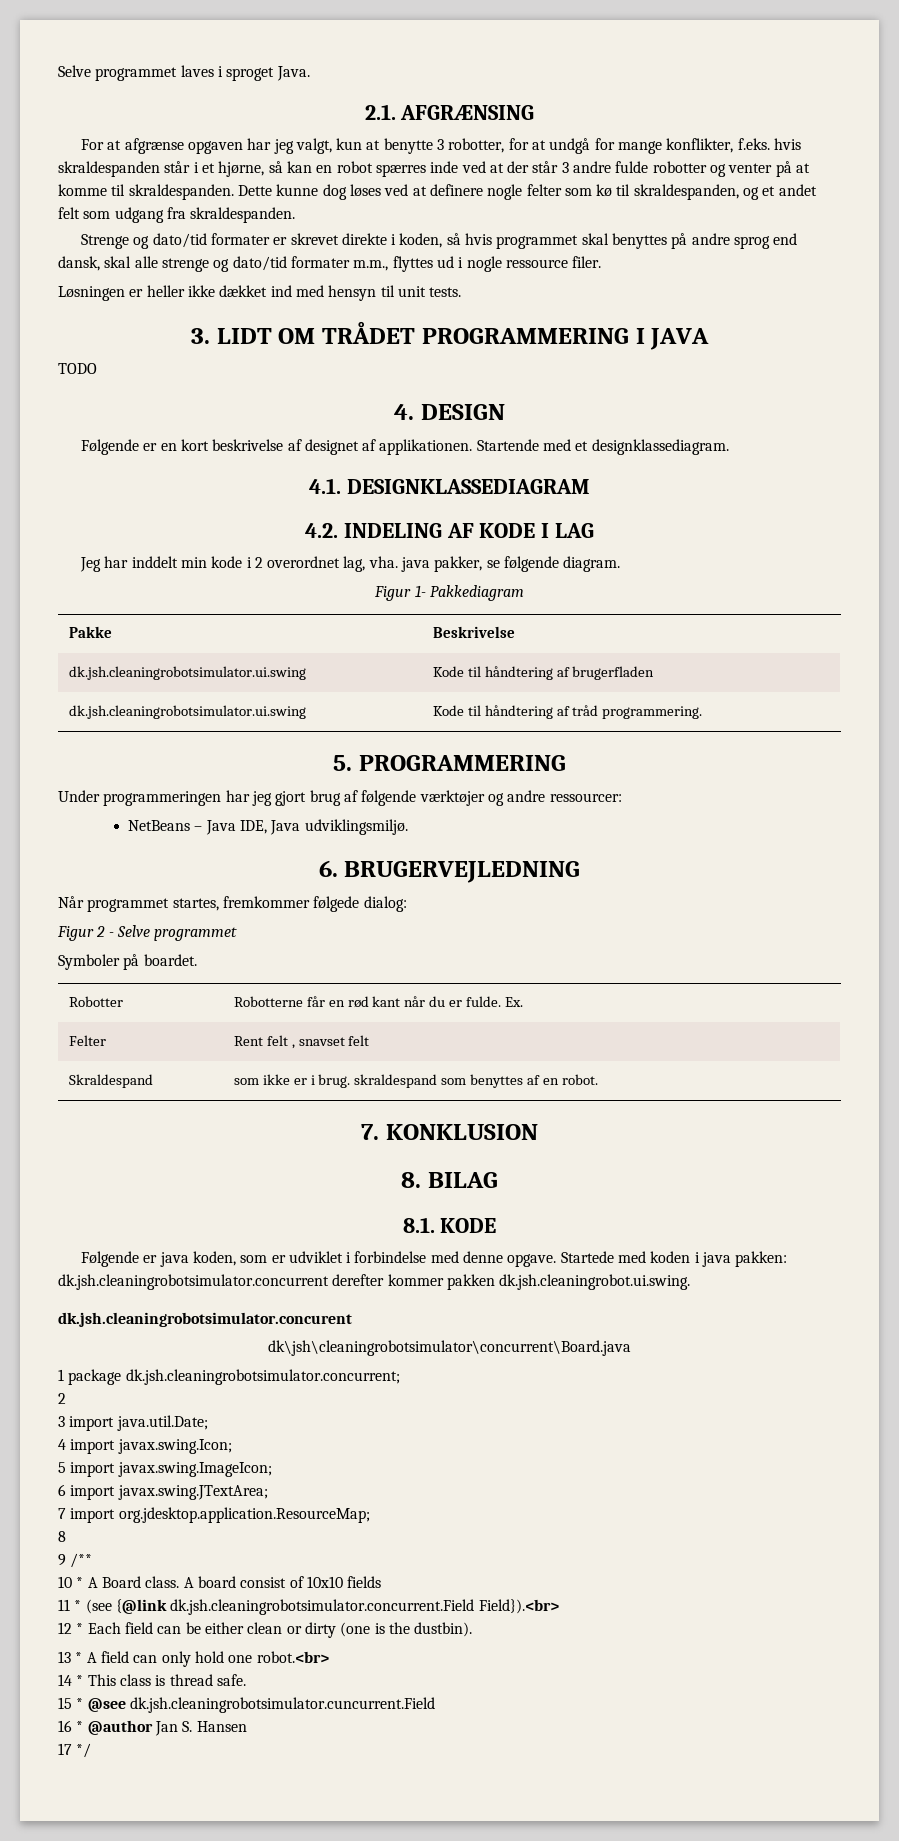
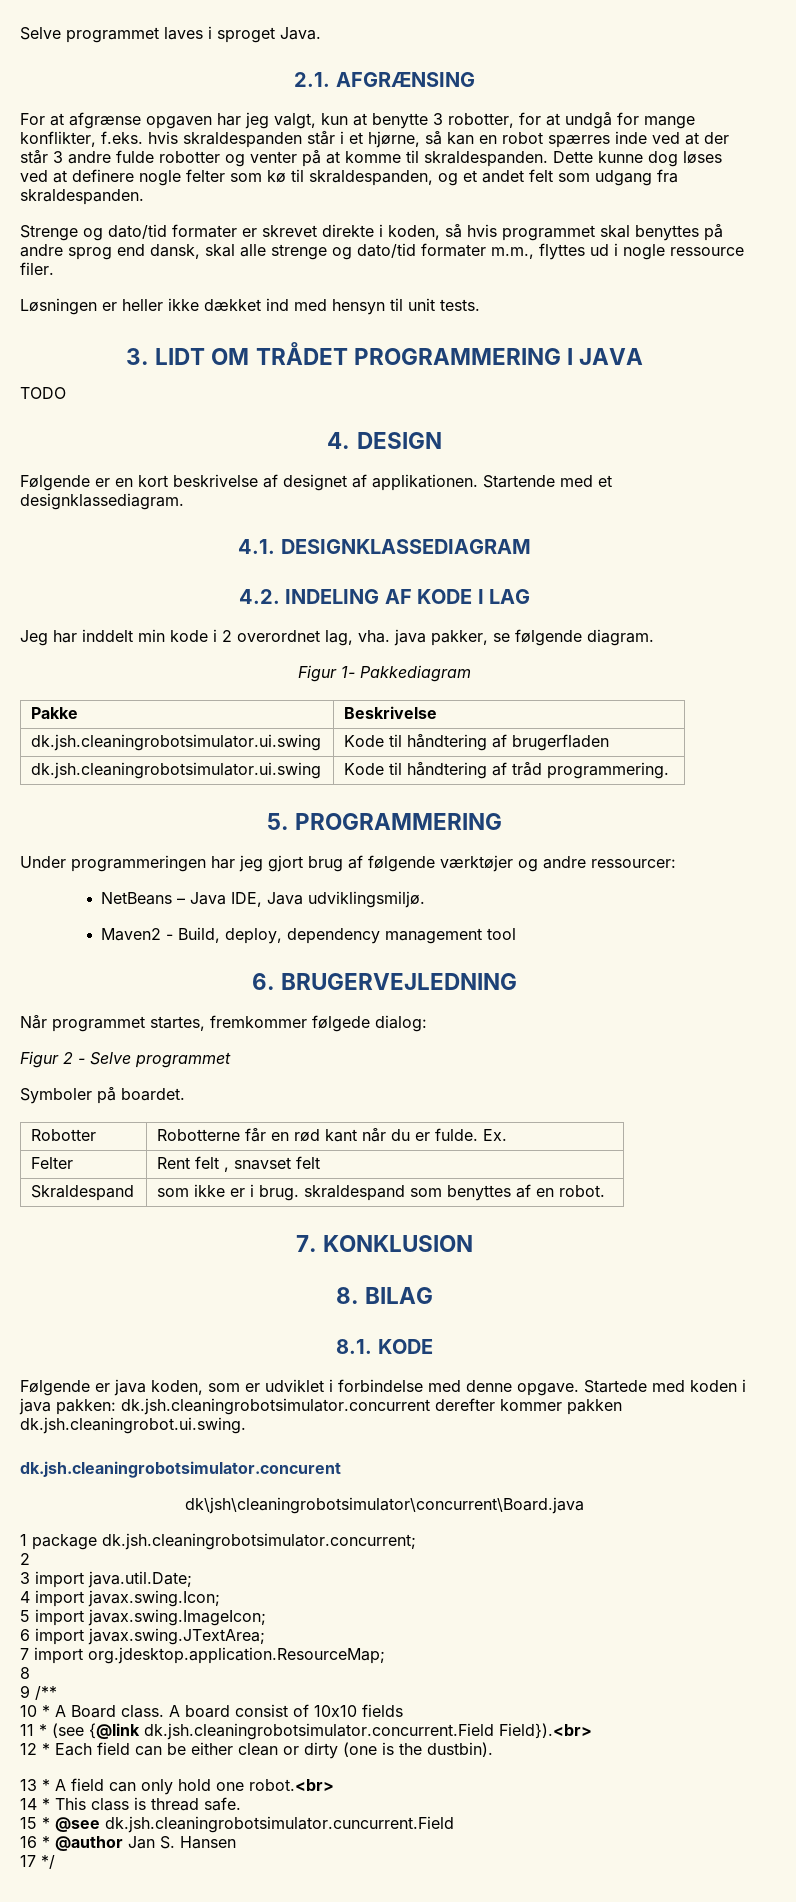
(408, 827) none -> [101,927,517,944] // Maven2 - Build, deploy, dependency management tool

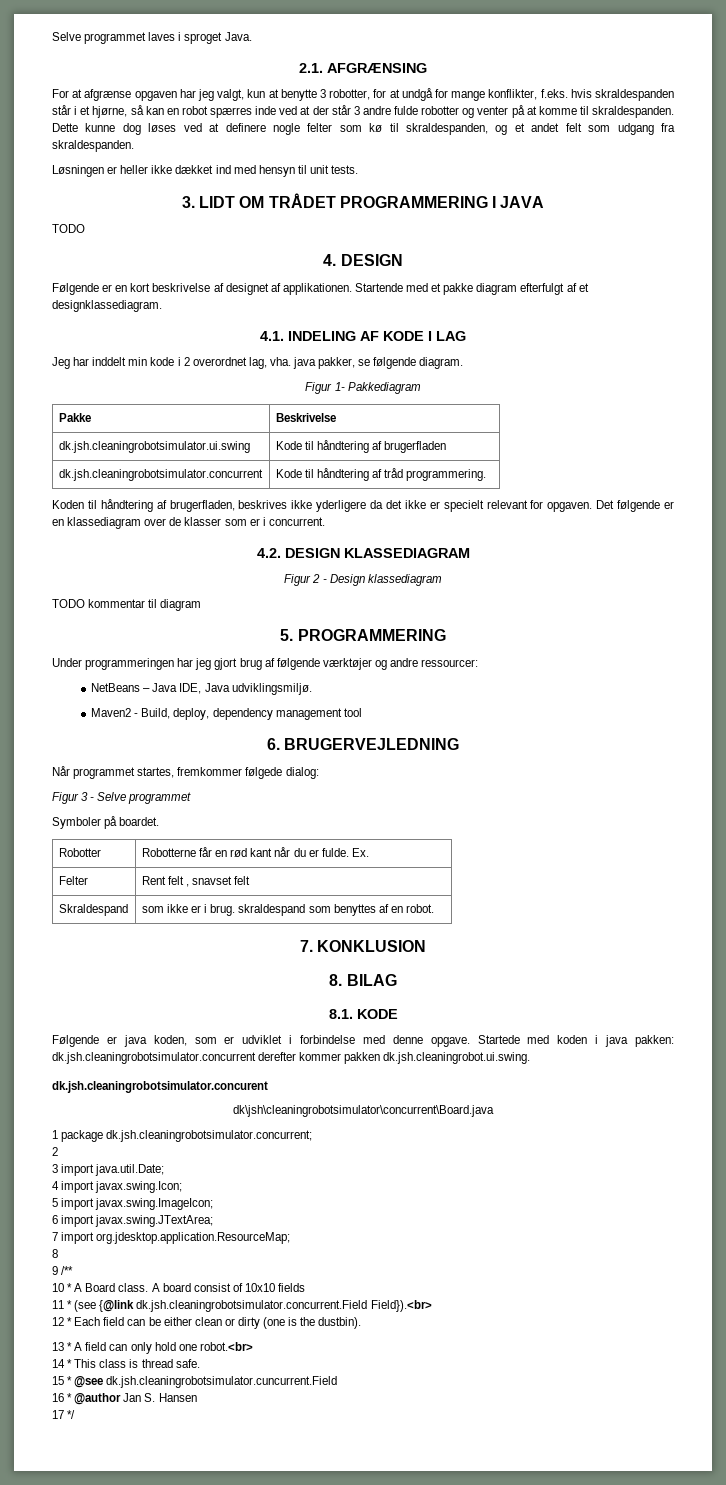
[20,224,723,241] [20,243,744,260] [20,262,54,275] // Strenge og dato/tid formater er skrevet direkte i koden, så hvis programmet skal benyttes på andre sprog end dansk, skal alle strenge og dato/tid formater m.m., flyttes ud i nogle ressource filer. -> (134, 146) none
[20,493,184,510] [238,539,531,554] [239,589,280,604] designklassediagram. // 4.1. DESIGNKLASSEDIAGRAM // 4.2. -> [443,283,589,295] [52,300,162,312] [260,331,284,341] pakke diagram efterfulgt af et designklassediagram. // 4.1.
[31,762,322,779] dk.jsh.cleaningrobotsimulator.ui.swing -> [58,469,263,481] dk.jsh.cleaningrobotsimulator.concurrent
(670, 770) none -> [52,499,675,512] [52,517,325,529] [256,548,470,558] [284,574,442,586] [52,599,202,611] // Koden til håndtering af brugerfladen, beskrives ikke yderligere da det ikke er specielt relevant for opgaven. Det følgende er en klassediagram over de klasser som er i concurrent. // 4.2. DESIGN KLASSEDIAGRAM // Figur 2 - Design klassediagram // TODO kommentar til diagram
[63,1052,73,1064] 2 -> [81,792,89,801] 3

